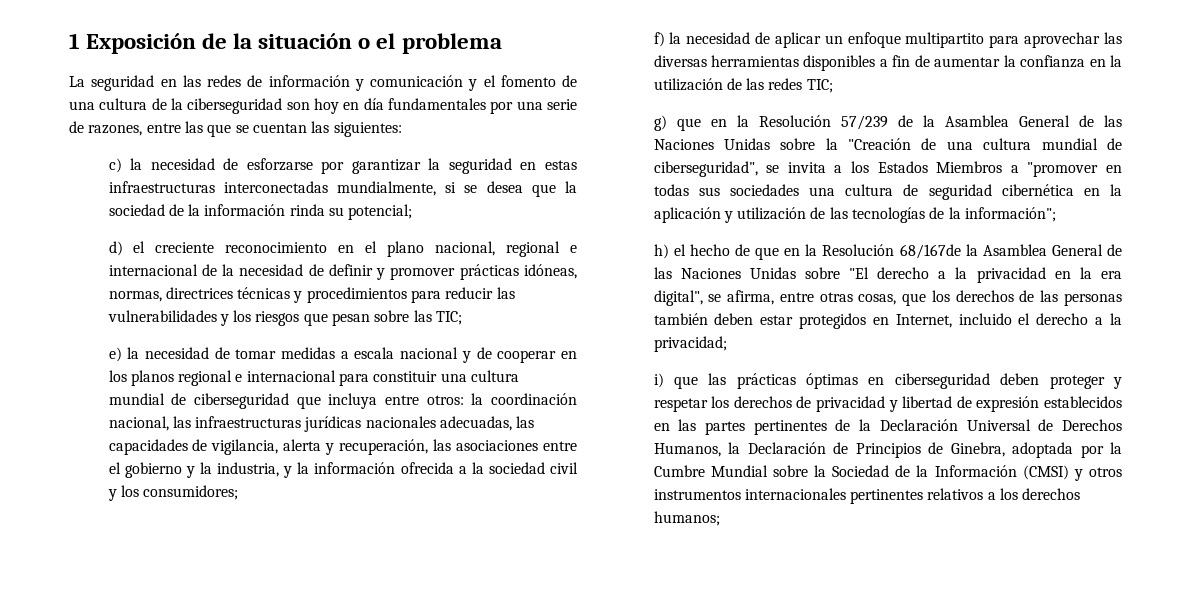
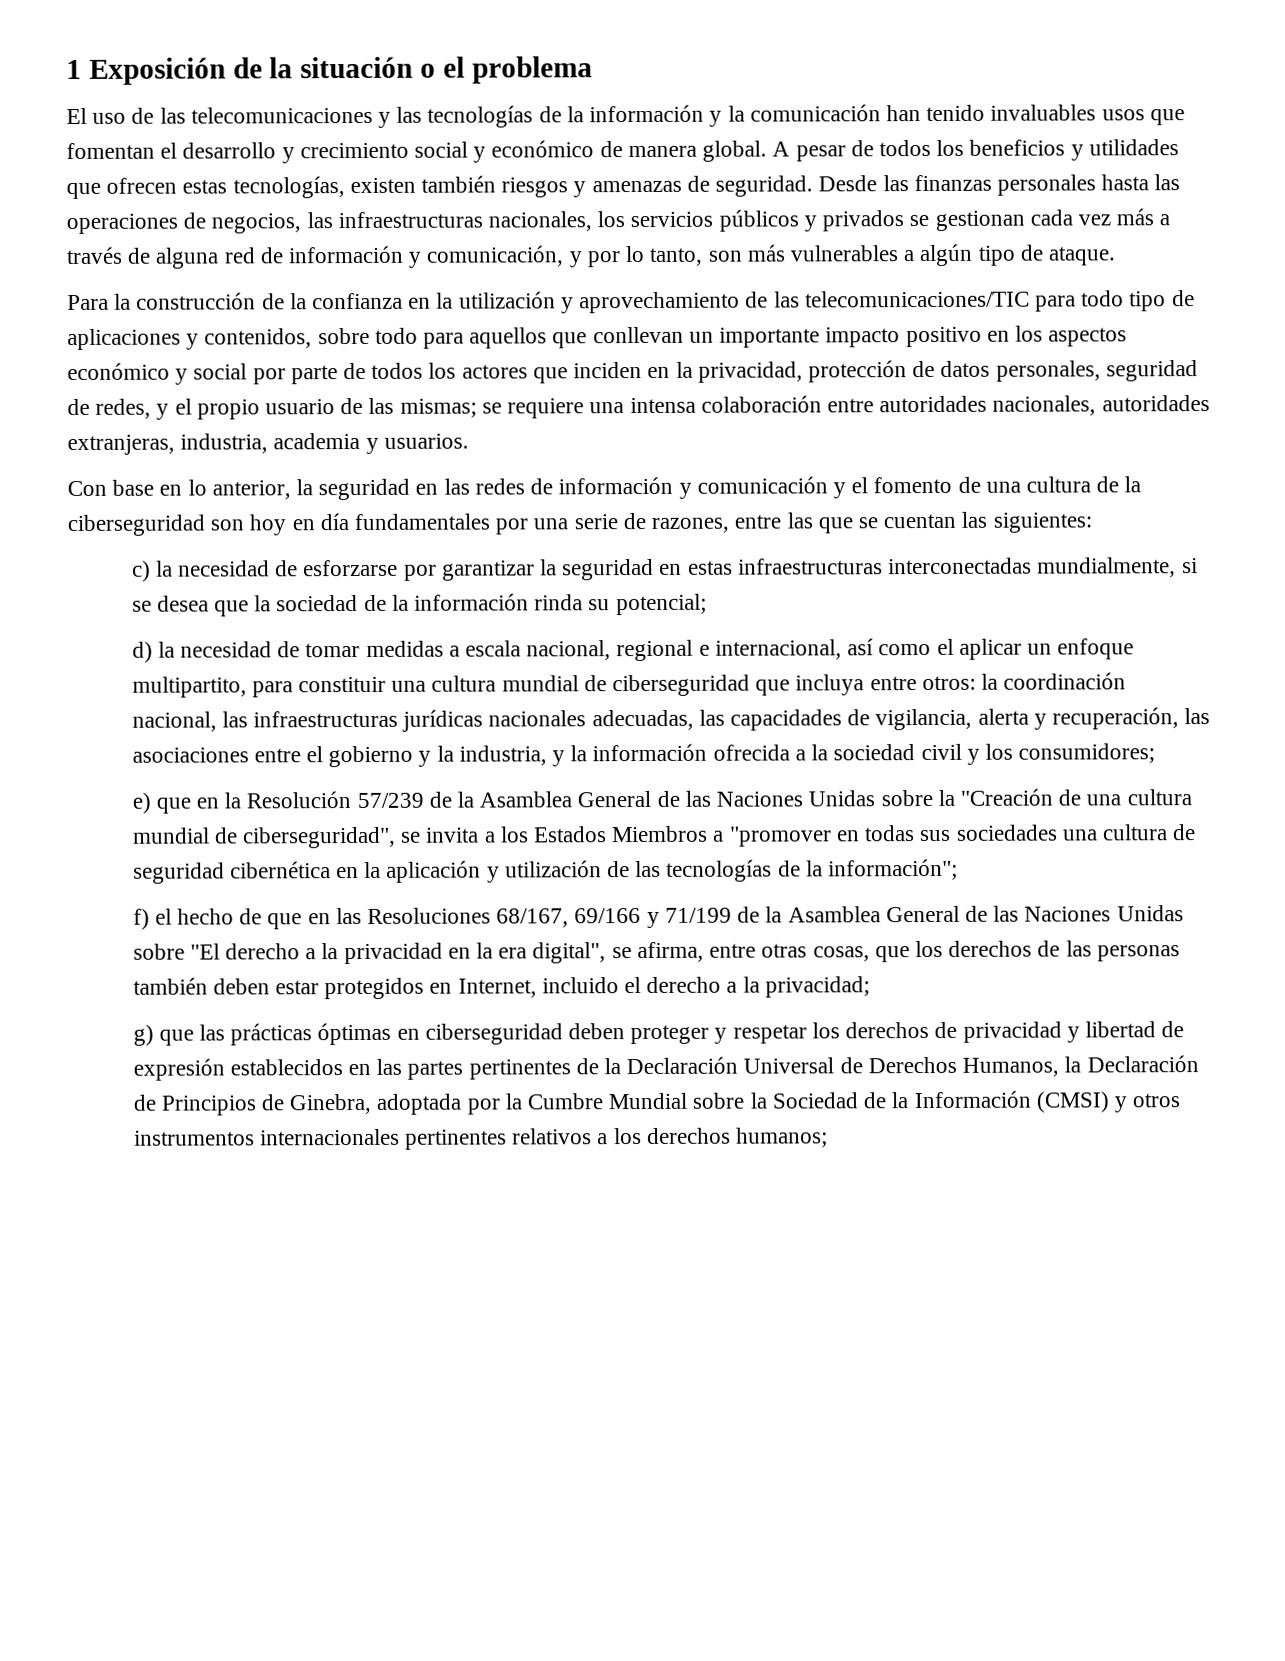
[69,76,85,87] La -> [66,104,1185,128] [66,139,1179,164] [66,174,1181,200] [66,208,1171,235] [66,243,1116,269] [67,290,1195,314] [67,325,1128,351] [67,360,1198,385] [67,395,1210,420] [67,432,469,456] [67,479,314,500] El uso de las telecomunicaciones y las tecnologías de la información y la comunicación han tenido invaluables usos que fomentan el desarrollo y crecimiento social y económico de manera global. A pesar de todos los beneficios y utilidades que ofrecen estas tecnologías, existen también riesgos y amenazas de seguridad. Desde las finanzas personales hasta las operaciones de negocios, las infraestructuras nacionales, los servicios públicos y privados se gestionan cada vez más a través de alguna red de información y comunicación, y por lo tanto, son más vulnerables a algún tipo de ataque. // Para la construcción de la confianza en la utilización y aprovechamiento de las telecomunicaciones/TIC para todo tipo de aplicaciones y contenidos, sobre todo para aquellos que conllevan un importante impacto positivo en los aspectos económico y social por parte de todos los actores que inciden en la privacidad, protección de datos personales, seguridad de redes, y el propio usuario de las mismas; se requiere una intensa colaboración entre autoridades nacionales, autoridades extranjeras, industria, academia y usuarios. // Con base en lo anterior, la
[133,241,577,257] [108,264,577,280] [108,287,515,303] [107,310,463,326] [108,347,122,362] el creciente reconocimiento en el plano nacional, regional e internacional de la necesidad de definir y promover prácticas idóneas, normas, directrices técnicas y procedimientos para reducir las vulnerabilidades y los riesgos que pesan sobre las TIC; // e) -> (153, 652) none
[400,347,577,363] [108,370,336,386] nacional y de cooperar en los planos regional e internacional -> [526,638,1135,662] [131,676,247,698] nacional, regional e internacional, así como el aplicar un enfoque multipartito,
[653,32,1122,48] [653,55,1122,71] [653,78,833,93] [653,115,667,131] f) la necesidad de aplicar un enfoque multipartito para aprovechar las diversas herramientas disponibles a fin de aumentar la confianza en la utilización de las redes TIC; // g) -> [131,792,151,814] e)
[653,244,669,259] h) -> [132,908,150,930] f)
[805,244,961,259] la Resolución 68/167de -> [335,906,761,928] las Resoluciones 68/167, 69/166 y 71/199 de
[653,373,664,388] i) -> [132,1024,154,1046] g)

